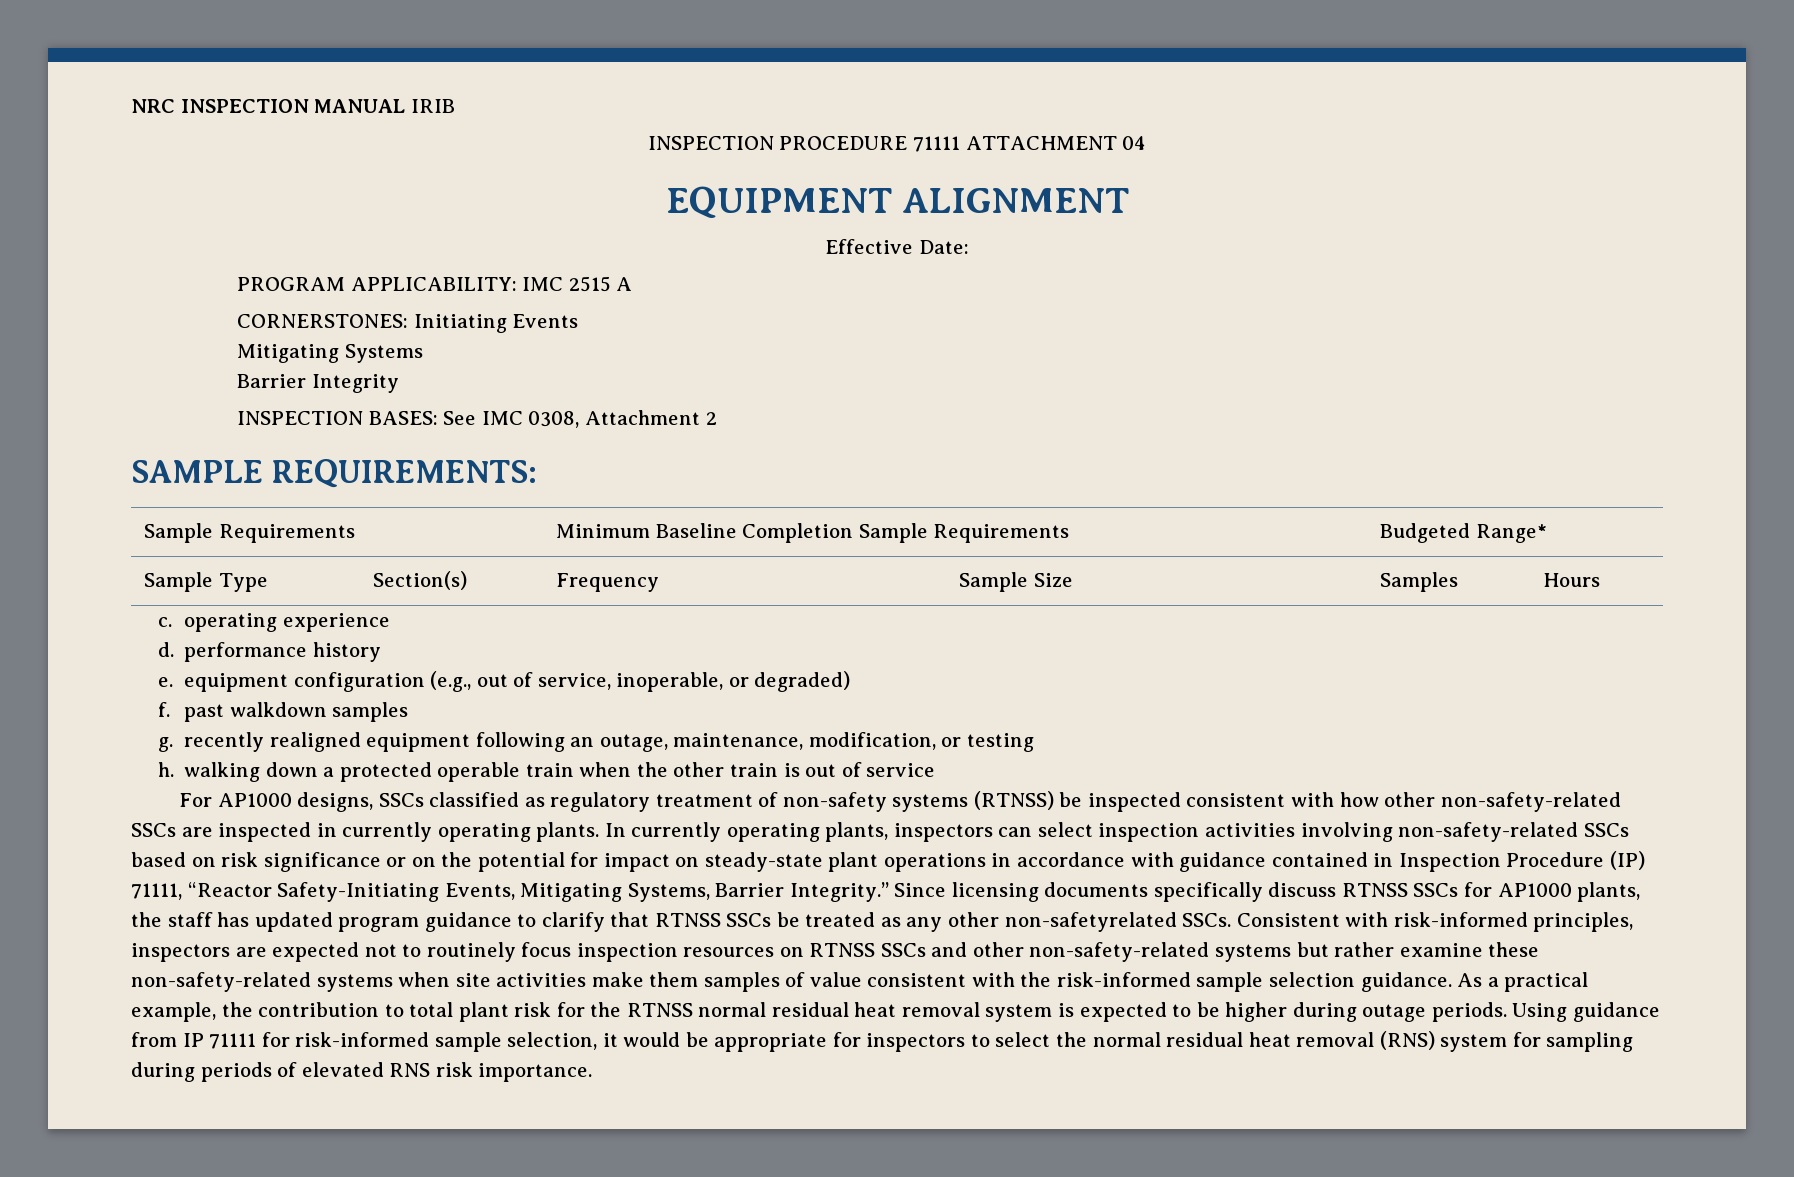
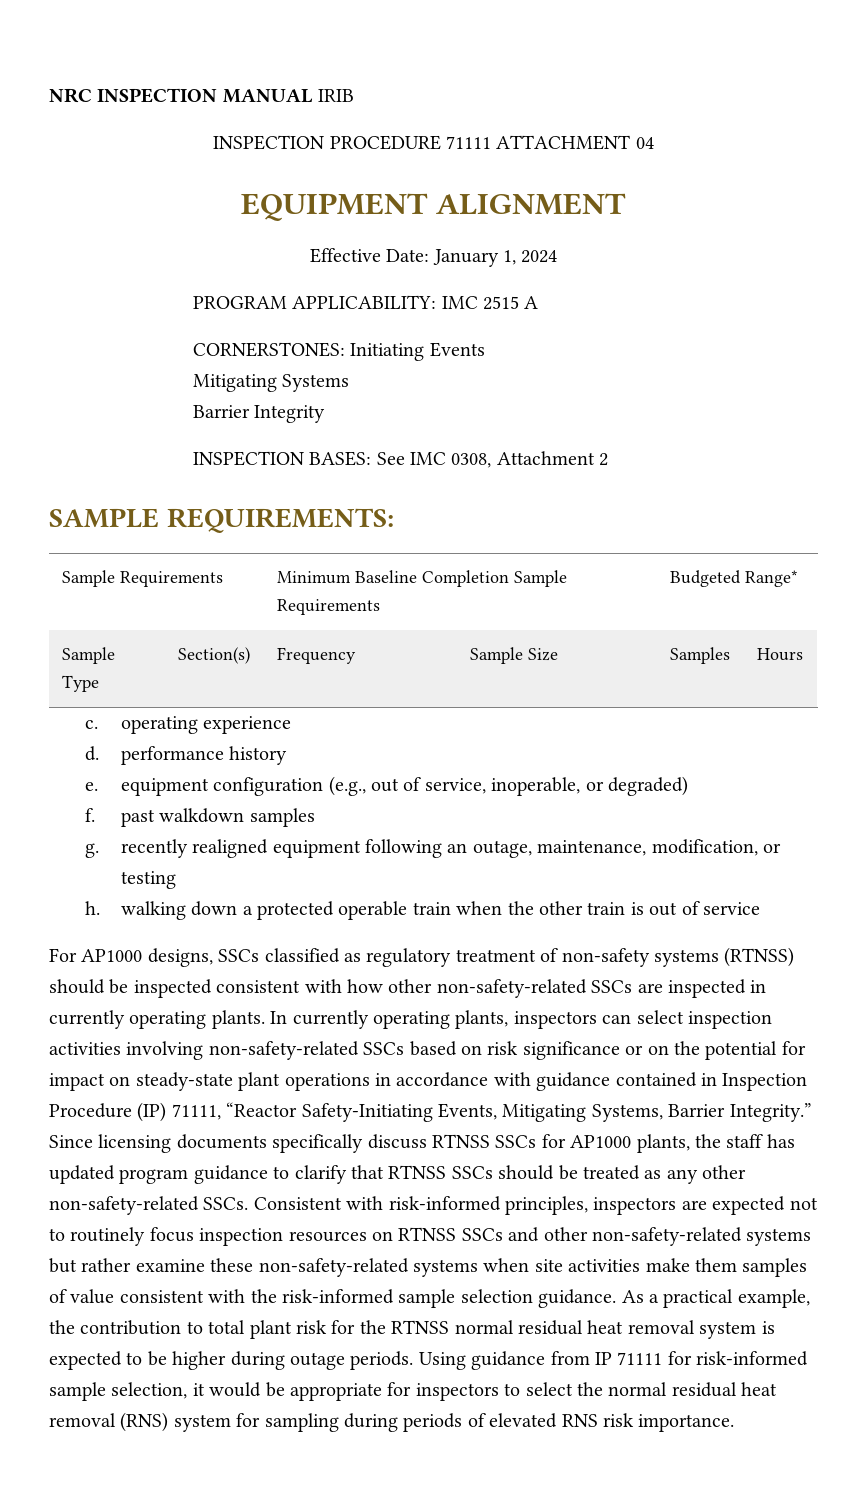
(969, 247) none -> [432,249,558,267] January 1, 2024
(1054, 800) none -> [49,979,105,994] should
(772, 920) none -> [498,1165,555,1180] should
[1004,912,1177,932] non-safetyrelated -> [49,1196,199,1215] non-safety-related

